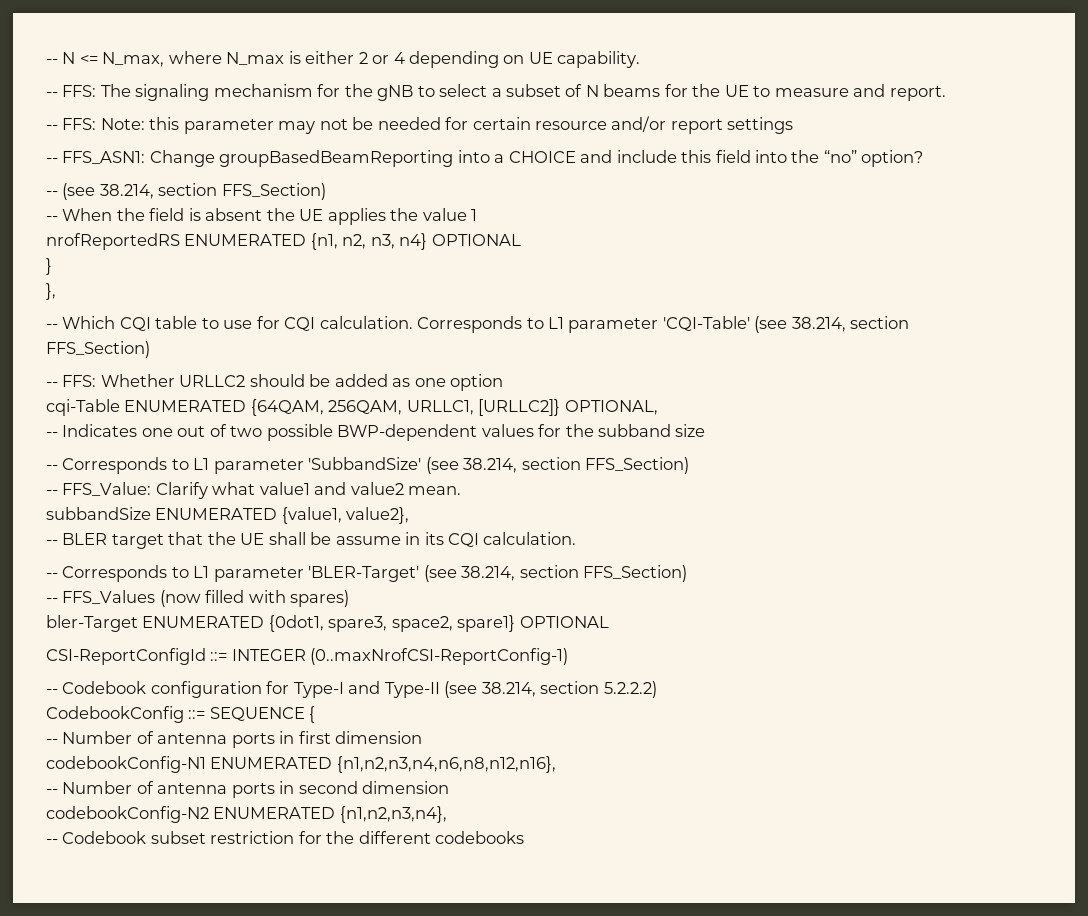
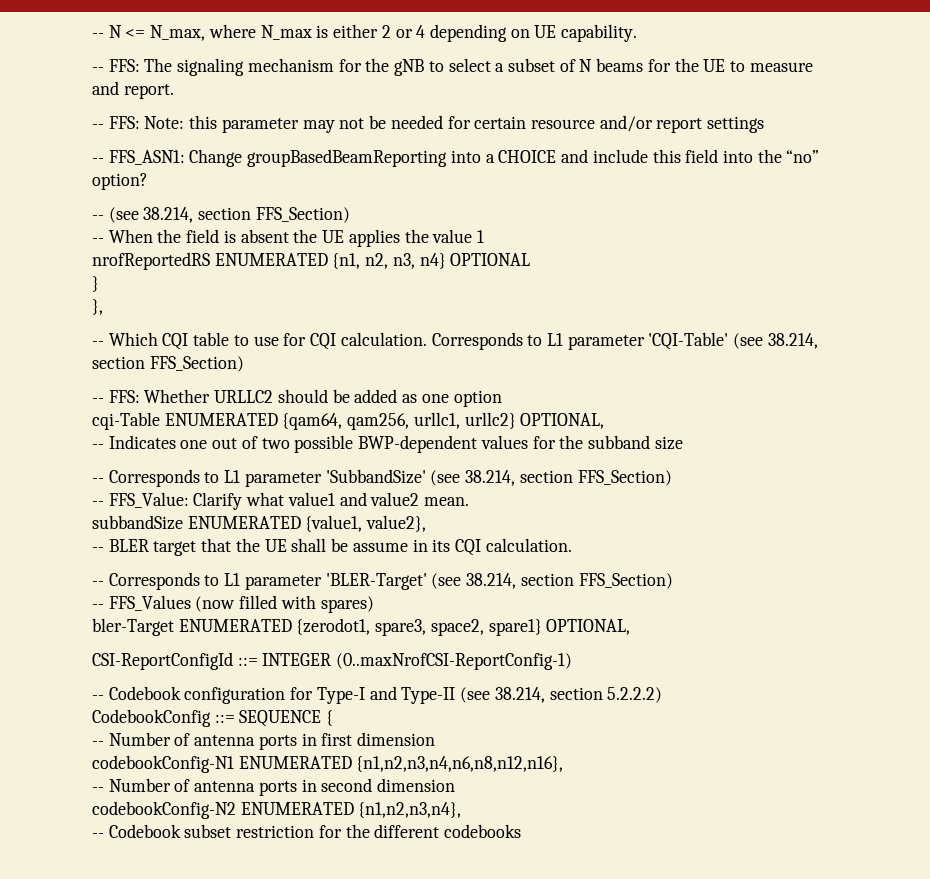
[250,399,561,416] {64QAM, 256QAM, URLLC1, [URLLC2]} -> [282,412,516,430] {qam64, qam256, urllc1, urllc2}
[268,615,324,632] {0dot1, -> [296,618,371,635] {zerodot1,
[519,616,609,628] OPTIONAL -> [546,619,631,635] OPTIONAL,

